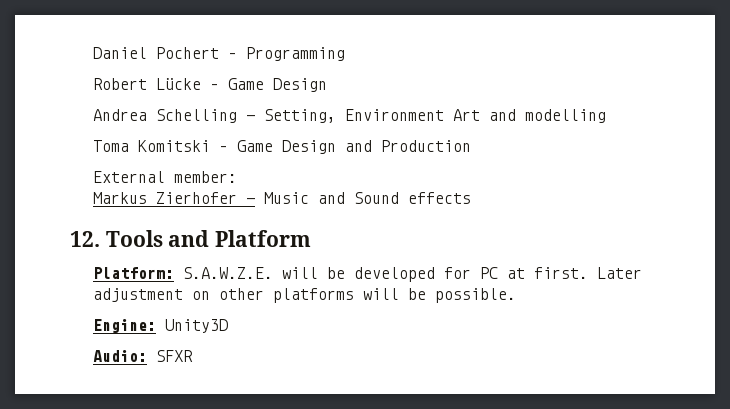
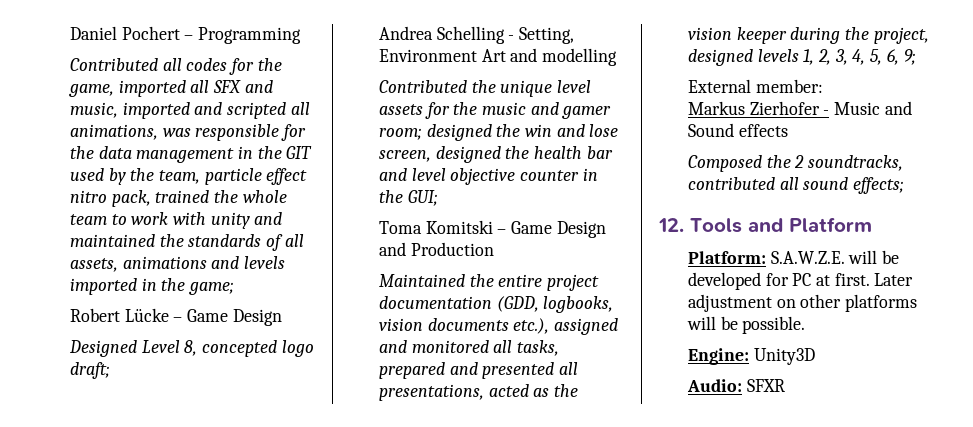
(345, 54) none -> [69,58,282,75] [68,80,273,97] [69,102,310,119] [69,124,307,141] [69,146,313,163] [69,168,308,185] [69,190,287,207] [69,212,283,229] [69,234,304,251] [69,256,286,272] [69,278,235,295] // Contributed all codes for the game, imported all SFX and music, imported and scripted all animations, was responsible for the data management in the GIT used by the team, particle effect nitro pack, trained the whole team to work with unity and maintained the standards of all assets, animations and levels imported in the game;
(327, 85) none -> [68,340,314,357] [69,362,110,379] // Designed Level 8, concepted logo draft;
(606, 116) none -> [378,80,592,97] [378,102,612,119] [378,124,619,141] [378,146,613,163] [378,168,598,185] [378,190,438,206] // Contributed the unique level assets for the music and gamer room; designed the win and lose screen, designed the health bar and level objective counter in the GUI;
(471, 146) none -> [378,274,600,291] [378,296,614,313] [378,318,619,335] [378,340,560,356] [378,362,579,379] [378,384,579,401] [687,27,929,44] [687,49,916,66] // Maintained the entire project documentation (GDD, logbooks, vision documents etc.), assigned and monitored all tasks, prepared and presented all presentations, acted as the vision keeper during the project, designed levels 1, 2, 3, 4, 5, 6, 9;
(471, 198) none -> [687,155,904,172] [687,177,905,194] // Composed the 2 soundtracks, contributed all sound effects;

